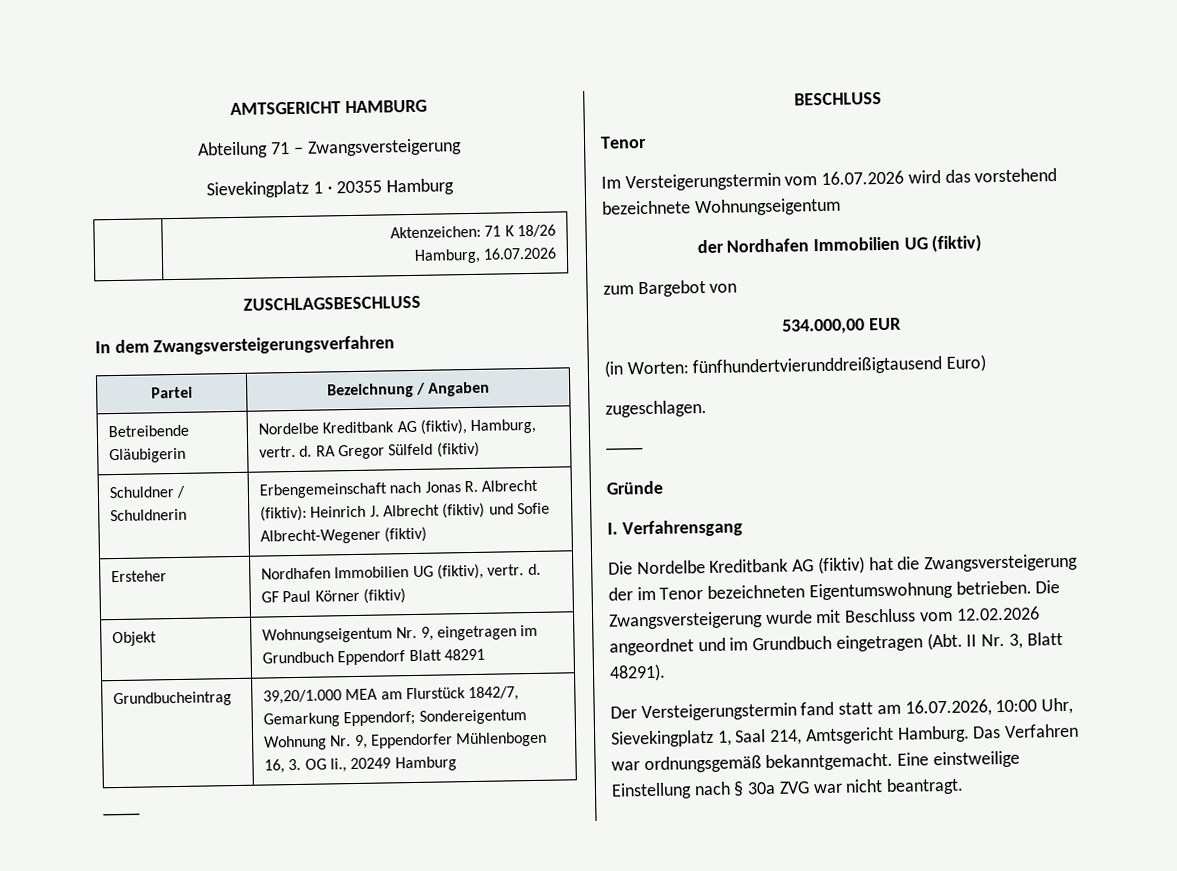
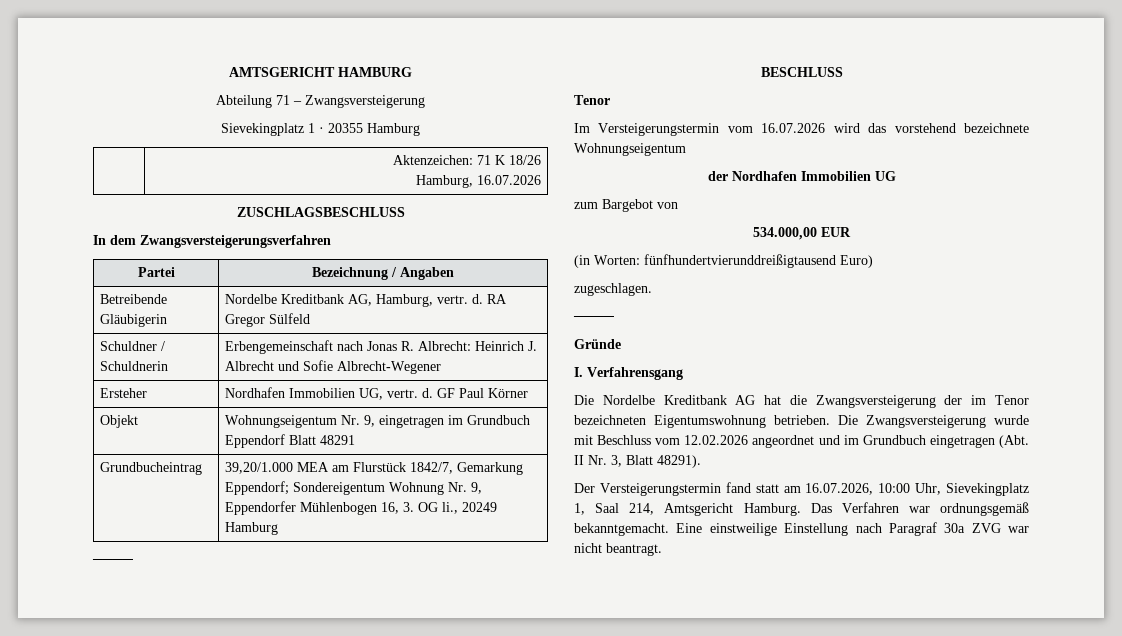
[396,419,468,435] AG (fiktiv), -> [348,294,373,306] AG,
[436,441,480,458] (fiktiv) -> (311, 318) none
[481,479,539,492] [260,505,308,522] Albrecht (fiktiv): -> [418,341,472,351] Albrecht:
[442,502,486,519] (fiktiv) -> (275, 366) none
[384,526,428,543] (fiktiv) -> (442, 367) none
[412,563,485,580] UG (fiktiv), -> [359,388,384,400] UG,
[363,588,407,604] (fiktiv) -> (529, 393) none
[931,234,983,253] (fiktiv) -> (896, 176) none
[817,556,865,575] (fiktiv) -> (756, 400) none
[733,781,745,797] § -> [888,522,937,536] Paragraf

